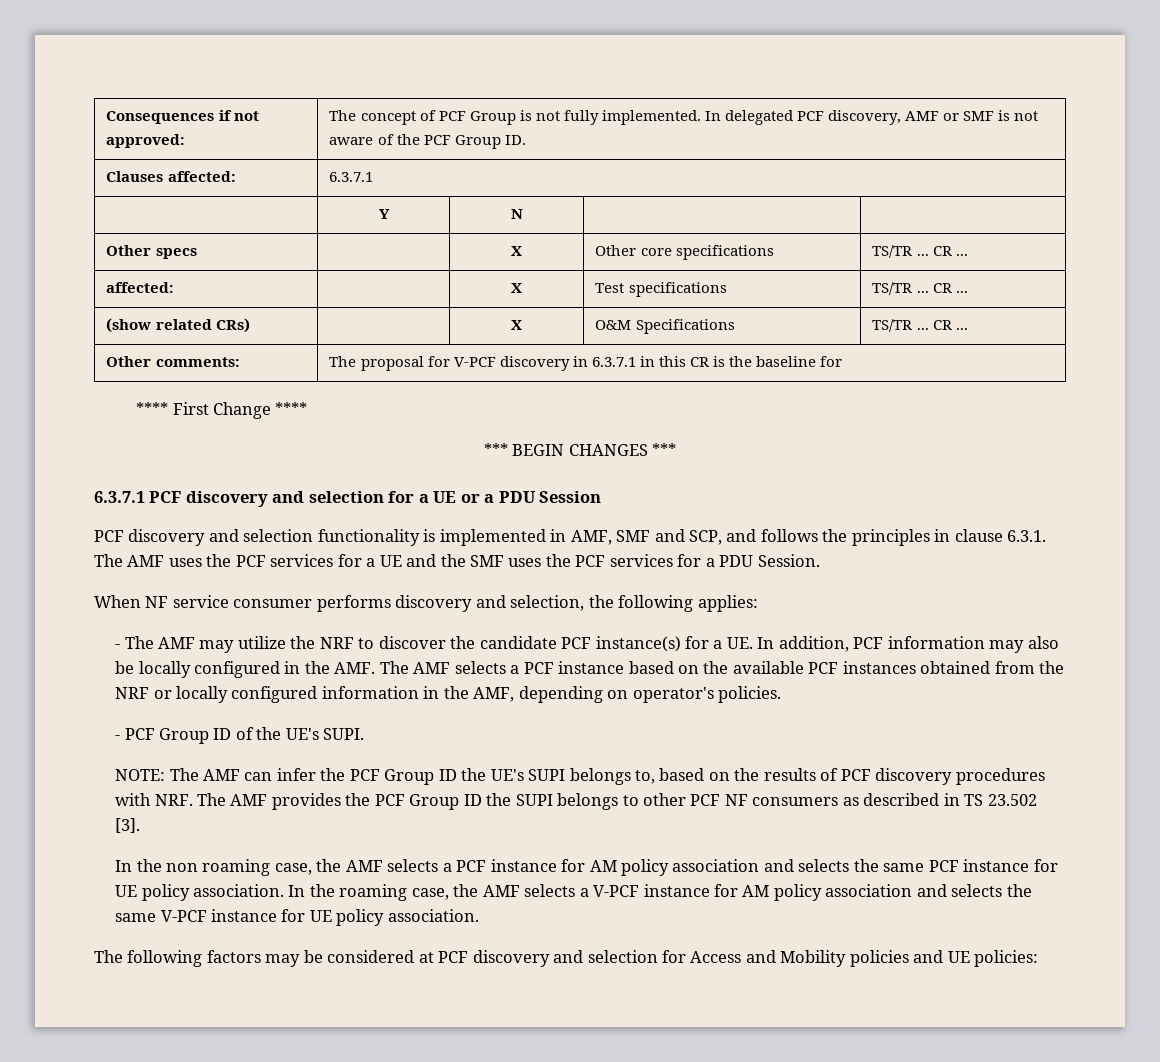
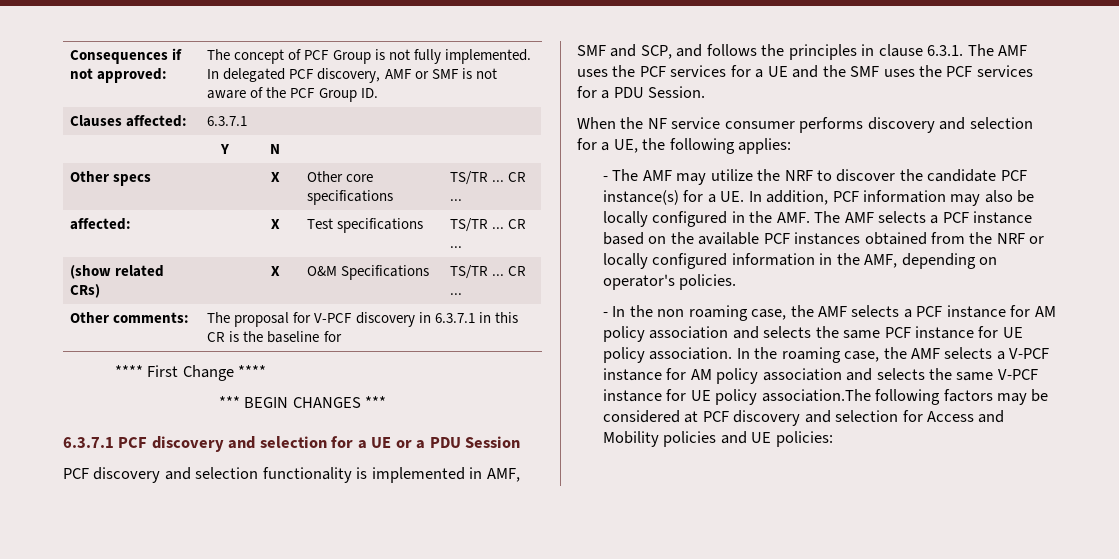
(141, 601) none -> [620,117,644,129] the
[510,595,585,611] selection, -> [969,117,1033,129] [577,138,638,153] selection for a UE,
[124,727,365,744] [115,768,1045,785] [115,793,1037,810] [115,818,141,833] PCF Group ID of the UE's SUPI. // NOTE: The AMF can infer the PCF Group ID the UE's SUPI belongs to, based on the results of PCF discovery procedures with NRF. The AMF provides the PCF Group ID the SUPI belongs to other PCF NF consumers as described in TS 23.502 [3]. // -> (608, 314) none
[387,909,479,922] [94,950,123,963] association. // The -> [761,389,871,402] association.The

